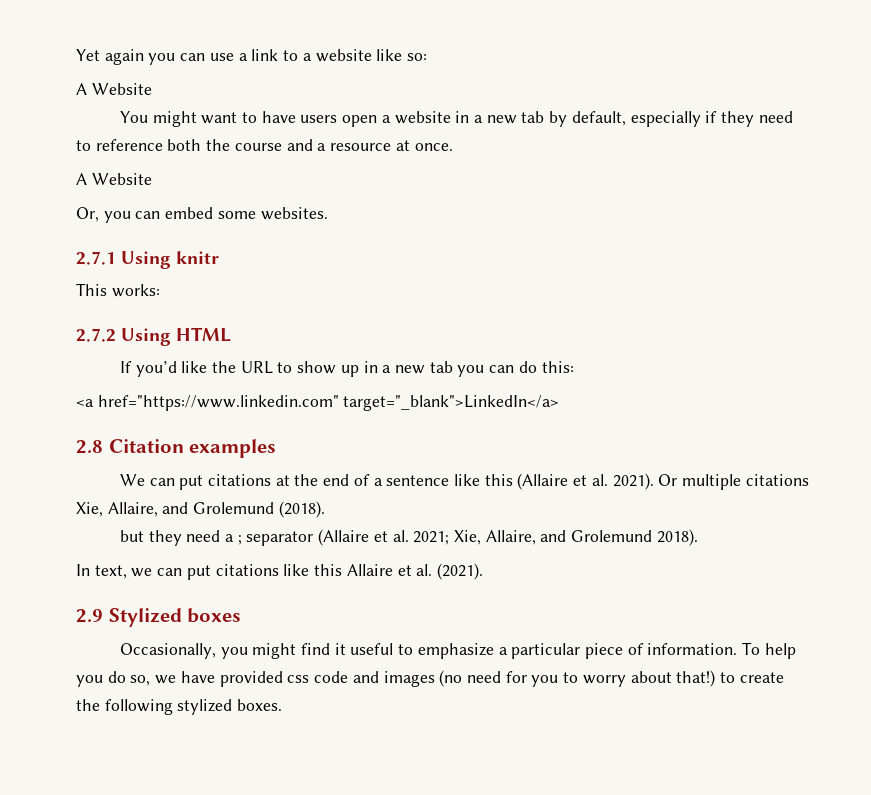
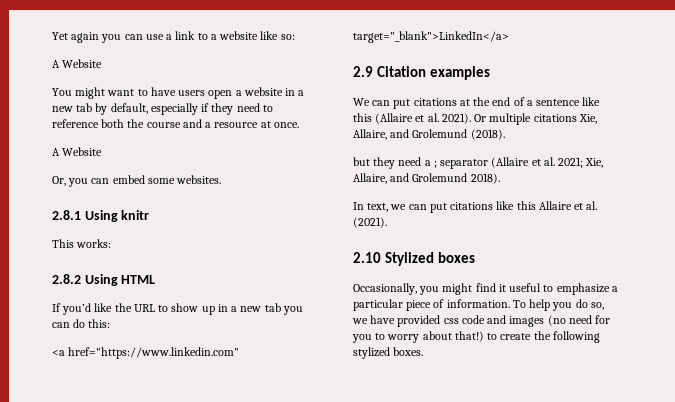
[76,251,116,265] 2.7.1 -> [52,210,81,220] 2.8.1
[76,328,116,342] 2.7.2 -> [52,274,81,284] 2.8.2
[76,440,103,454] 2.8 -> [353,66,373,77] 2.9
[76,609,103,623] 2.9 -> [353,252,381,263] 2.10

